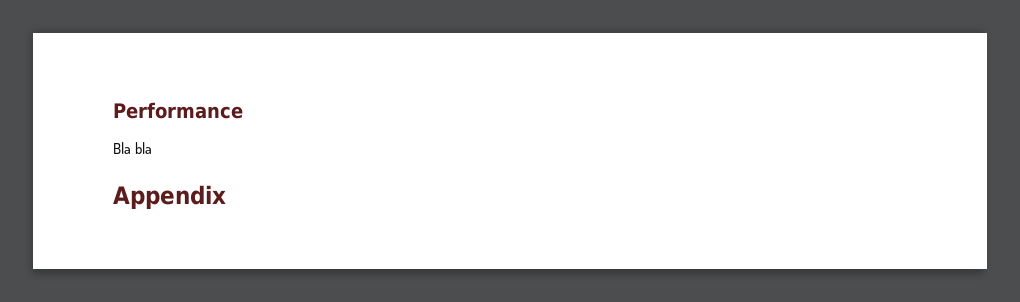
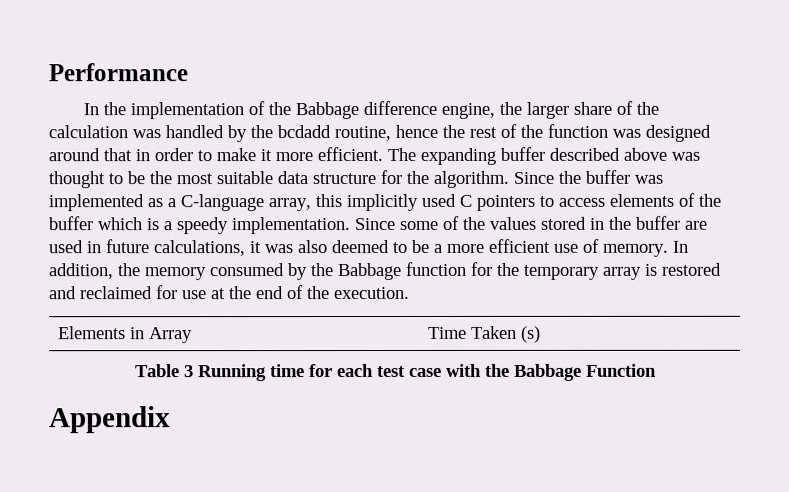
[113,142,153,154] Bla bla -> [82,100,659,120] [48,123,711,143] [48,146,700,165] [48,169,663,189] [48,192,721,212] [48,215,707,235] [48,238,689,257] [49,261,722,281] [49,285,410,300] [57,326,193,344] [427,325,541,343] [134,363,657,382] In the implementation of the Babbage difference engine, the larger share of the calculation was handled by the bcdadd routine, hence the rest of the function was designed around that in order to make it more efficient. The expanding buffer described above was thought to be the most suitable data structure for the algorithm. Since the buffer was implemented as a C-language array, this implicitly used C pointers to access elements of the buffer which is a speedy implementation. Since some of the values stored in the buffer are used in future calculations, it was also deemed to be a more efficient use of memory. In addition, the memory consumed by the Babbage function for the temporary array is restored and reclaimed for use at the end of the execution. // Elements in Array | Time Taken (s) // Table 3 Running time for each test case with the Babbage Function

